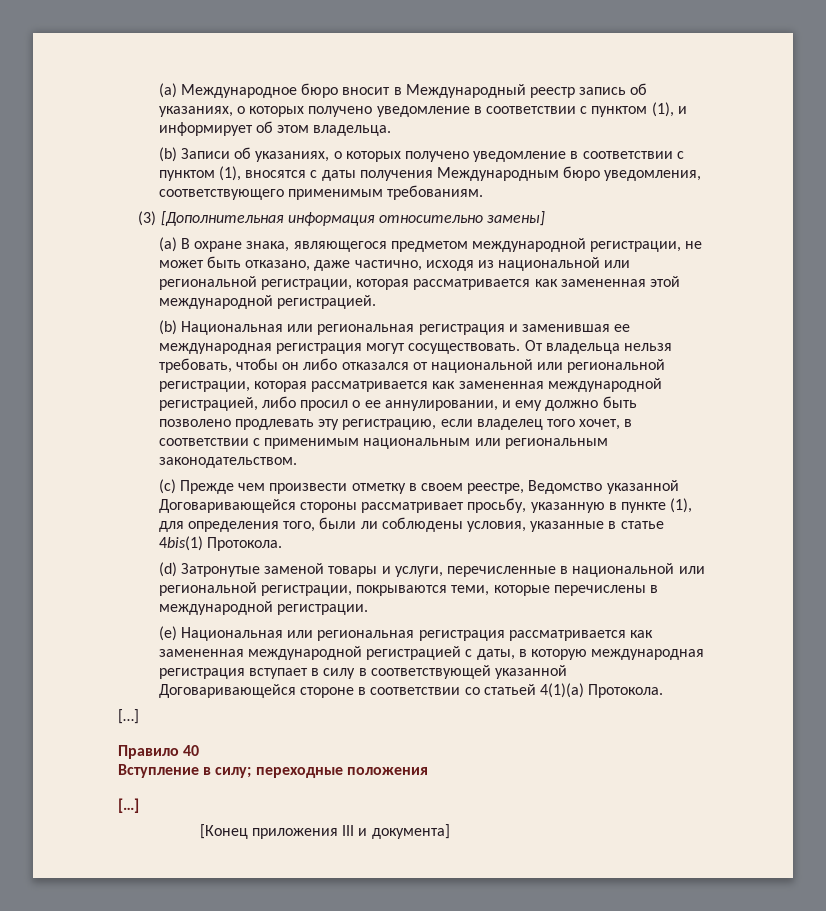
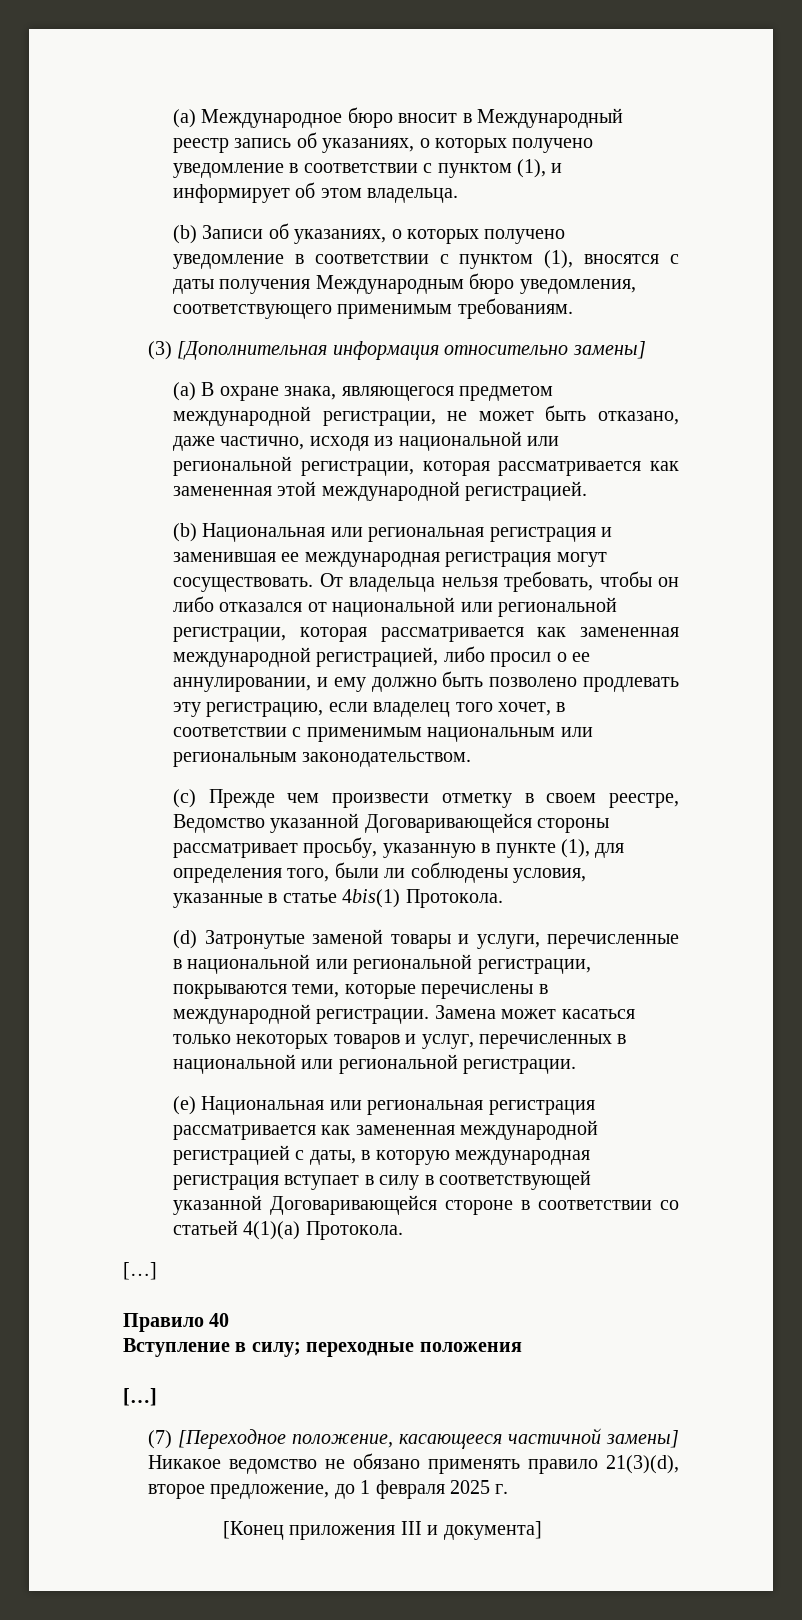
(369, 609) none -> [434,1005,635,1019] [173,1034,627,1049] [173,1054,577,1074] Замена может касаться только некоторых товаров и услуг, перечисленных в национальной или региональной регистрации.
(139, 805) none -> [148,1428,679,1449] [148,1453,679,1474] [148,1480,509,1499] // (7) [Переходное положение, касающееся частичной замены] Никакое ведомство не обязано применять правило 21(3)(d), второе предложение, до 1 февраля 2025 г.

